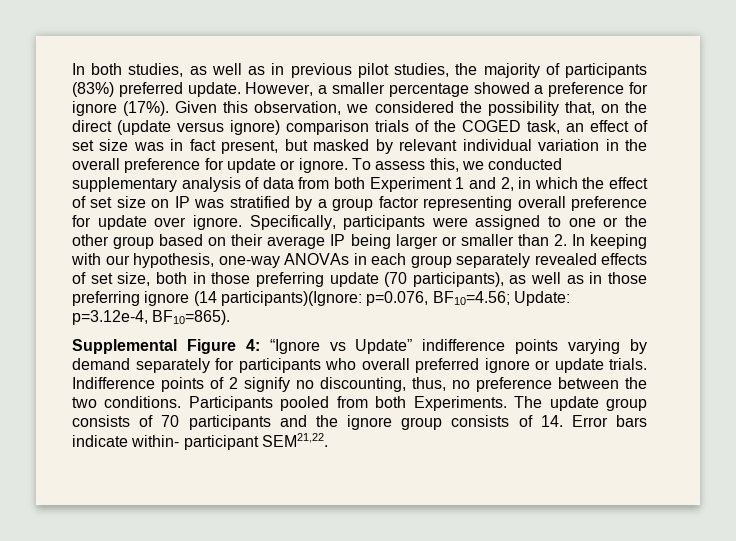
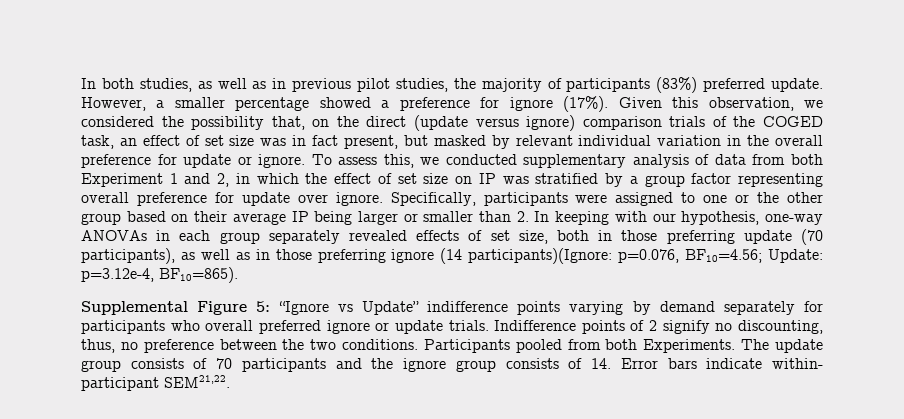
[245,339,260,351] 4: -> [256,301,271,312] 5:

